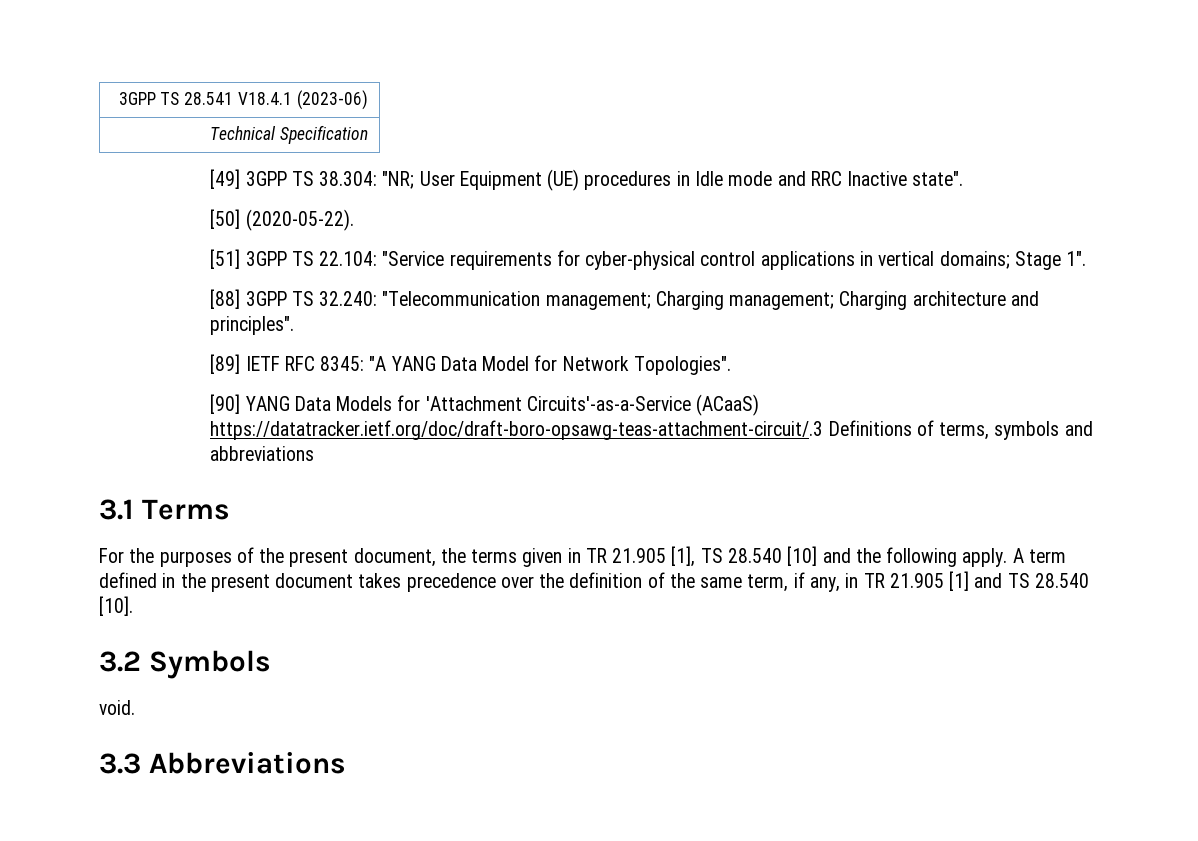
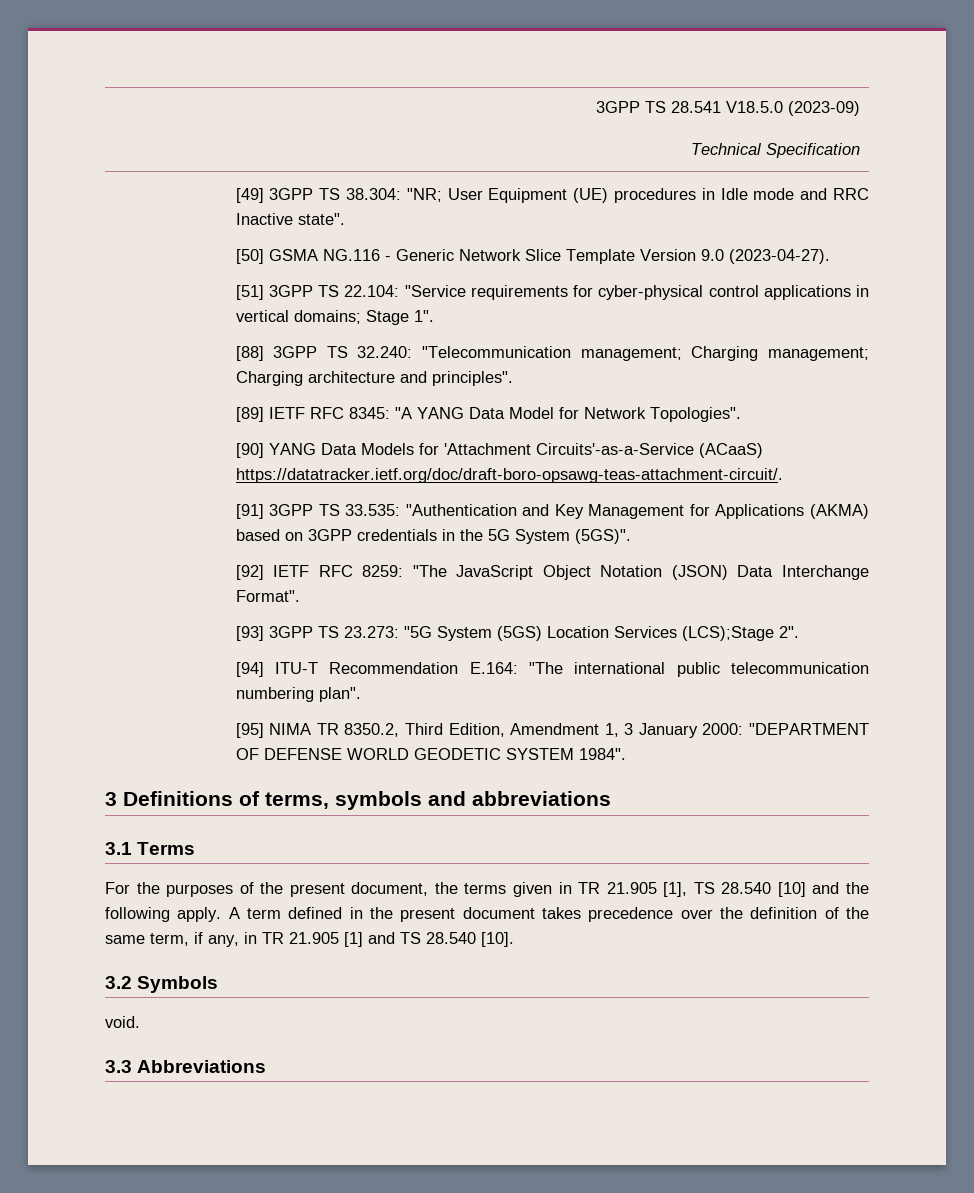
[237,90,368,110] V18.4.1 (2023-06) -> [726,101,861,116] V18.5.0 (2023-09)
[245,209,354,231] (2020-05-22). -> [268,249,830,264] GSMA NG.116 - Generic Network Slice Template Version 9.0 (2023-04-27).
[210,420,824,440] https://datatracker.ietf.org/doc/draft-boro-opsawg-teas-attachment-circuit/.3 -> [235,468,783,483] [235,504,870,519] [235,529,631,544] [235,565,870,580] [235,590,300,602] [235,626,799,641] [235,662,869,677] [235,687,361,702] [235,723,869,738] [235,748,626,760] [105,792,117,806] https://datatracker.ietf.org/doc/draft-boro-opsawg-teas-attachment-circuit/. // [91] 3GPP TS 33.535: "Authentication and Key Management for Applications (AKMA) based on 3GPP credentials in the 5G System (5GS)". // [92] IETF RFC 8259: "The JavaScript Object Notation (JSON) Data Interchange Format". // [93] 3GPP TS 23.273: "5G System (5GS) Location Services (LCS);Stage 2". // [94] ITU-T Recommendation E.164: "The international public telecommunication numbering plan". // [95] NIMA TR 8350.2, Third Edition, Amendment 1, 3 January 2000: "DEPARTMENT OF DEFENSE WORLD GEODETIC SYSTEM 1984". // 3

